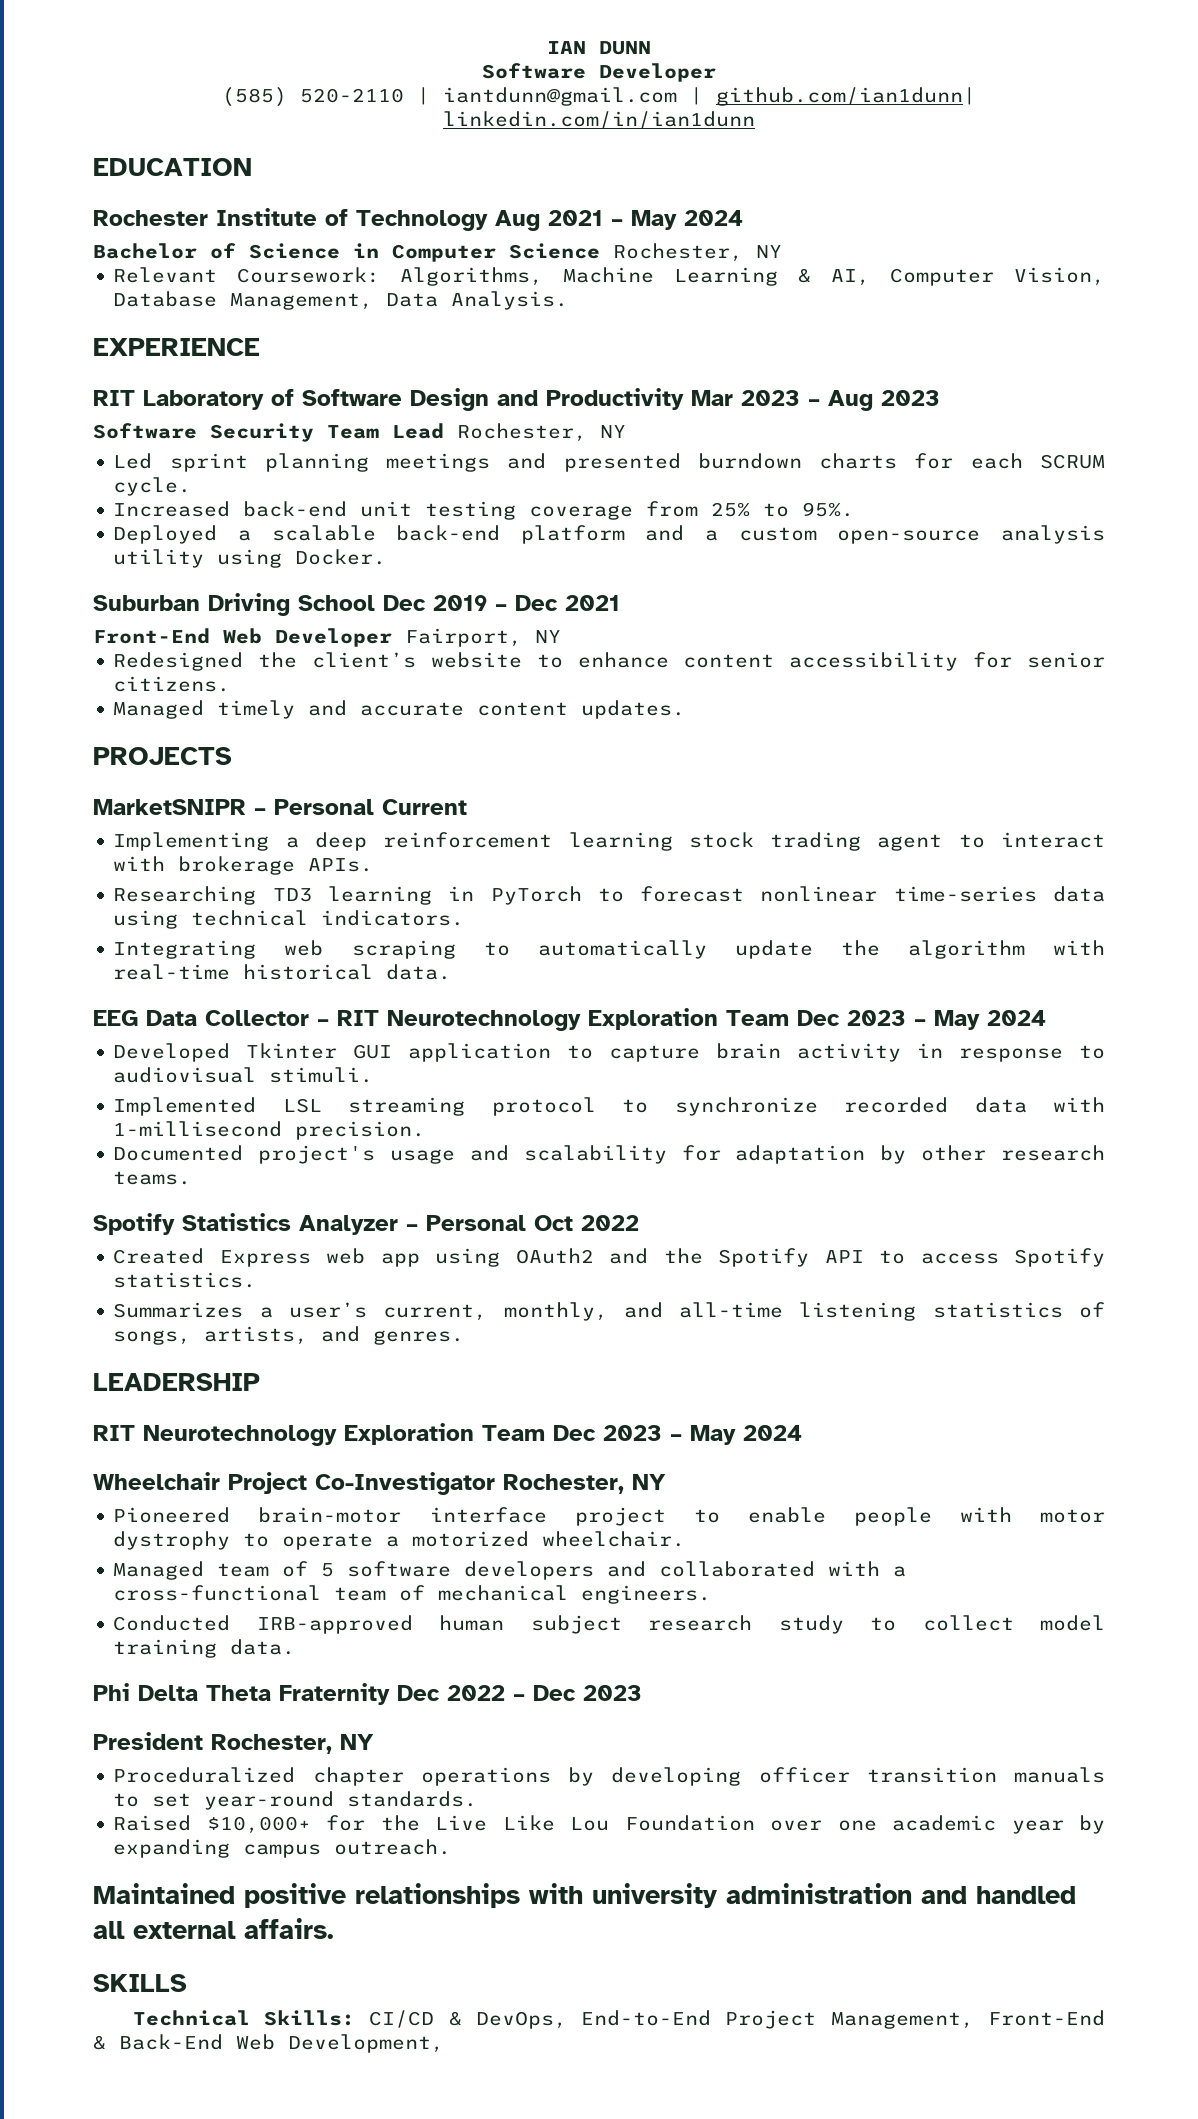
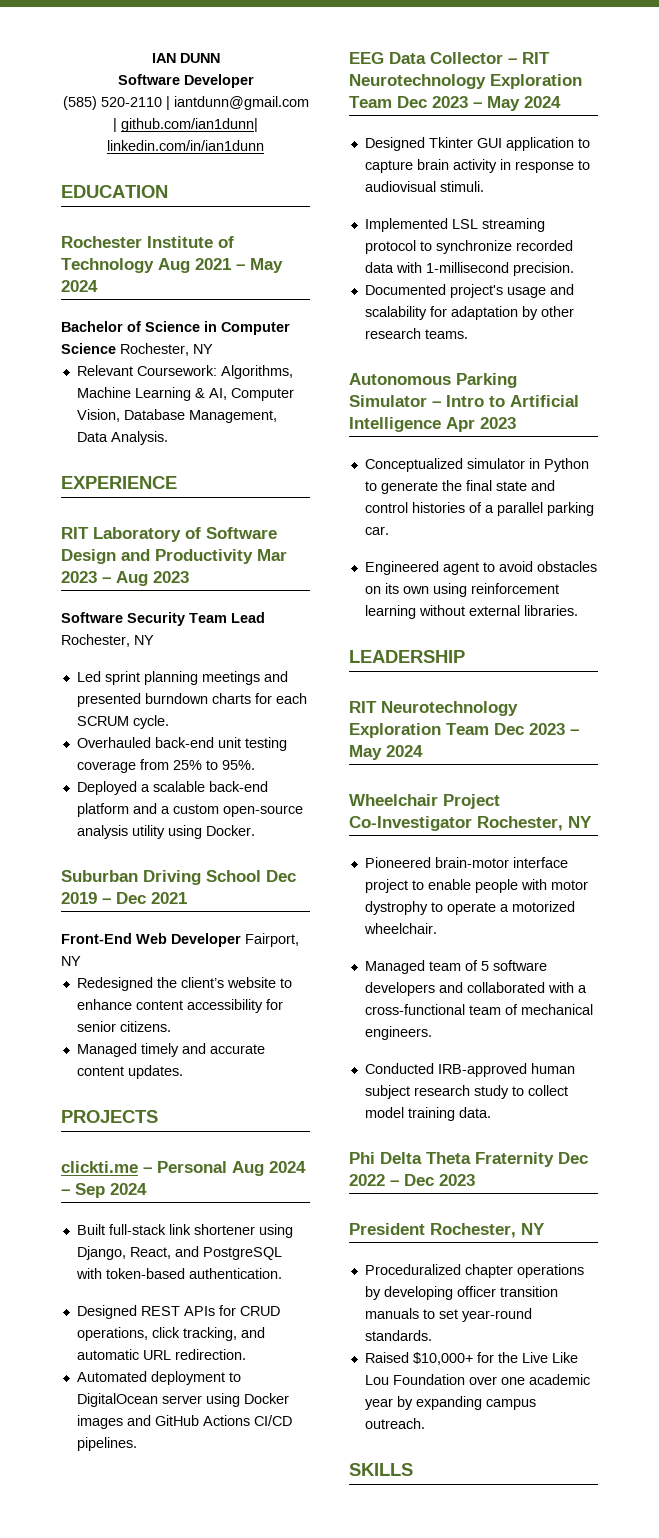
[113,501,231,517] Increased -> [76,737,151,748] Overhauled
[93,799,467,815] [113,832,1105,851] [113,856,374,875] [113,886,1105,905] [113,910,465,929] [113,940,1105,959] [113,964,452,980] MarketSNIPR – Personal Current // Implementing a deep reinforcement learning stock trading agent to interact with brokerage APIs. // Researching TD3 learning in PyTorch to forecast nonlinear time-series data using technical indicators. // Integrating web scraping to automatically update the algorithm with real-time historical data. -> [61,1161,306,1176] [61,1183,147,1198] [76,1224,293,1238] [76,1246,282,1260] [75,1268,282,1279] [76,1305,280,1319] [76,1327,265,1341] [76,1349,246,1360] [76,1371,241,1385] [76,1393,289,1407] [76,1415,292,1429] [76,1437,137,1451] clickti.me – Personal Aug 2024 – Sep 2024 // Built full-stack link shortener using Django, React, and PostgreSQL with token-based authentication. // Designed REST APIs for CRUD operations, click tracking, and automatic URL redirection. // Automated deployment to DigitalOcean server using Docker images and GitHub Actions CI/CD pipelines.
[113,1043,231,1062] Developed -> [364,137,425,151] Designed
[93,1213,639,1235] [113,1248,1105,1267] [113,1272,257,1288] [113,1302,1105,1321] [113,1326,465,1345] Spotify Statistics Analyzer – Personal Oct 2022 // Created Express web app using OAuth2 and the Spotify API to access Spotify statistics. // Summarizes a user’s current, monthly, and all-time listening statistics of songs, artists, and genres. -> [349,373,517,388] [349,395,579,407] [349,417,516,432] [364,458,589,472] [364,480,555,494] [364,502,594,516] [364,526,389,535] [364,561,597,575] [364,583,559,597] [364,605,578,619] Autonomous Parking Simulator – Intro to Artificial Intelligence Apr 2023 // Conceptualized simulator in Python to generate the final state and control histories of a parallel parking car. // Engineered agent to avoid obstacles on its own using reinforcement learning without external libraries.
[93,1883,1076,1908] [93,1918,334,1939] [93,1974,187,1992] [132,2010,1105,2029] [93,2034,444,2053] Maintained positive relationships with university administration and handled all external affairs. // SKILLS // Technical Skills: CI/CD & DevOps, End-to-End Project Management, Front-End & Back-End Web Development, -> [349,1463,413,1476] SKILLS

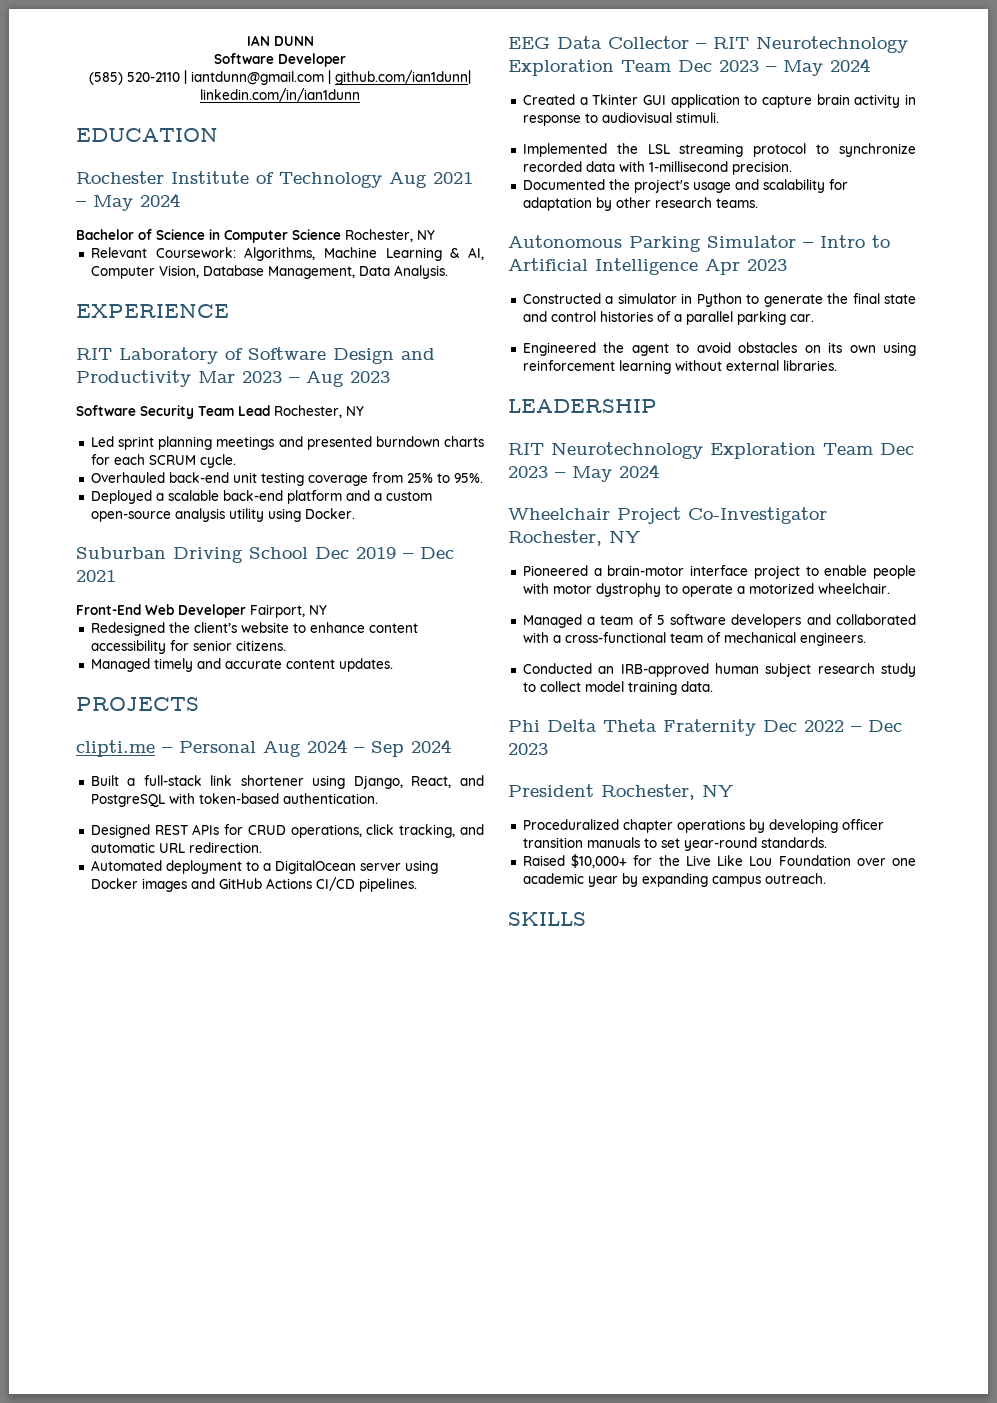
[61,1161,138,1173] clickti.me -> [76,740,155,757] clipti.me
(105, 1229) none -> [127,778,136,786] a
(241, 1377) none -> [262,863,271,871] a
[364,137,425,151] Designed -> [522,94,588,105] Created a
(448, 225) none -> [616,143,638,154] the
(446, 289) none -> [608,179,630,190] the
[364,458,463,472] Conceptualized -> [522,293,614,304] Constructed a
(439, 568) none -> [603,342,625,353] the
(431, 862) none -> [593,568,602,576] a
(425, 967) none -> [587,617,596,625] a
(434, 1068) none -> [598,666,615,674] an

